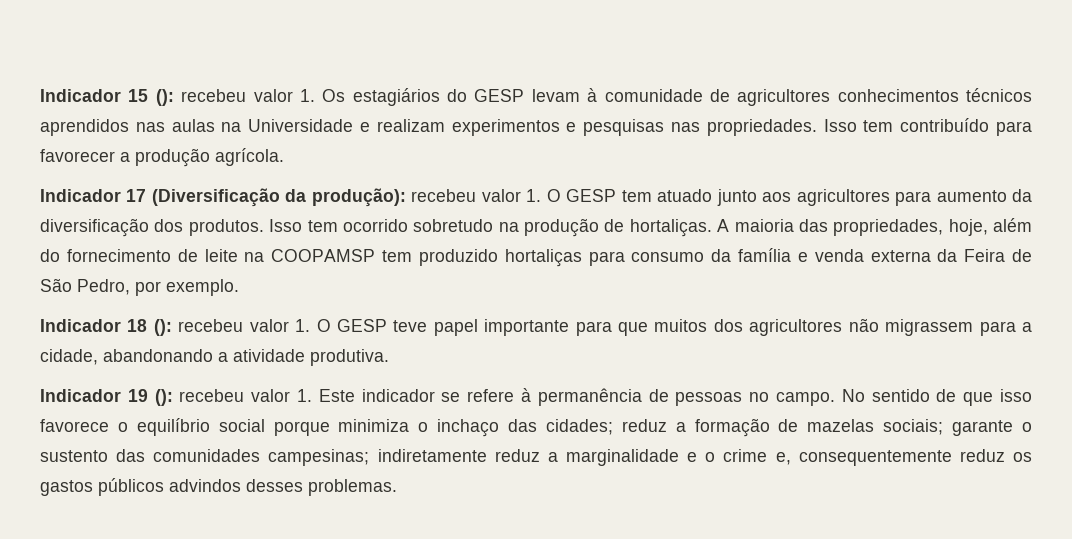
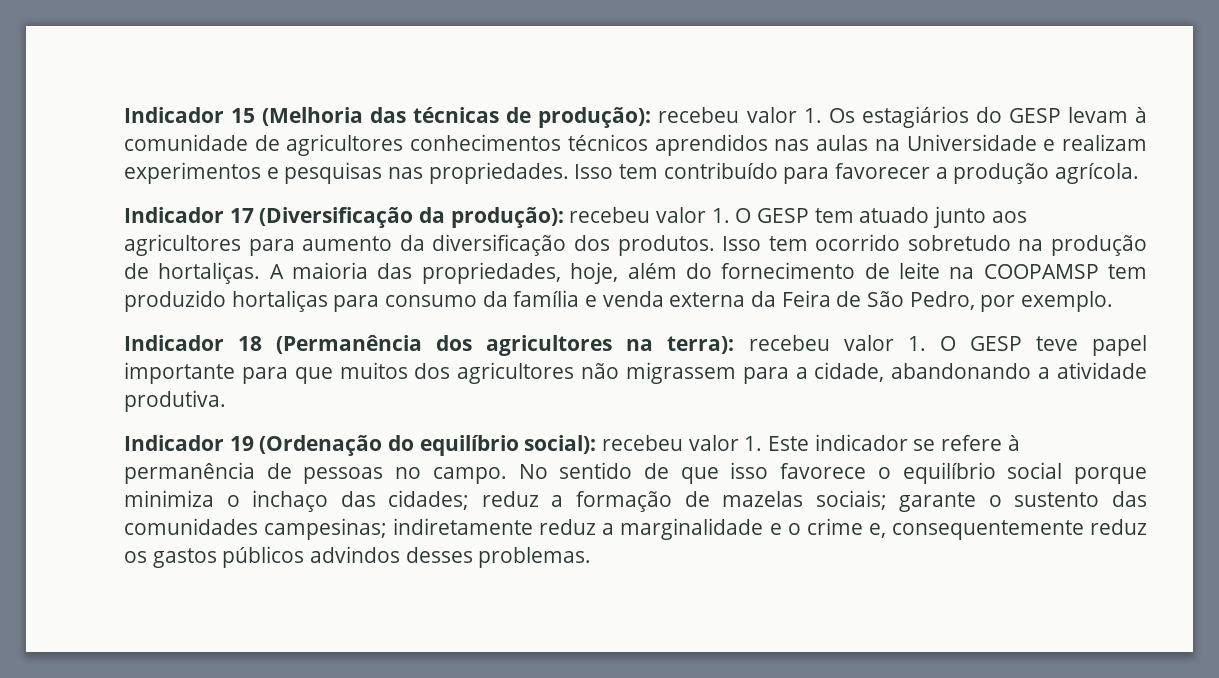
[155,89,174,106] (): -> [262,107,652,128] (Melhoria das técnicas de produção):
[153,319,172,336] (): -> [276,335,735,356] (Permanência dos agricultores na terra):
[154,389,173,406] (): -> [259,435,597,456] (Ordenação do equilíbrio social):

